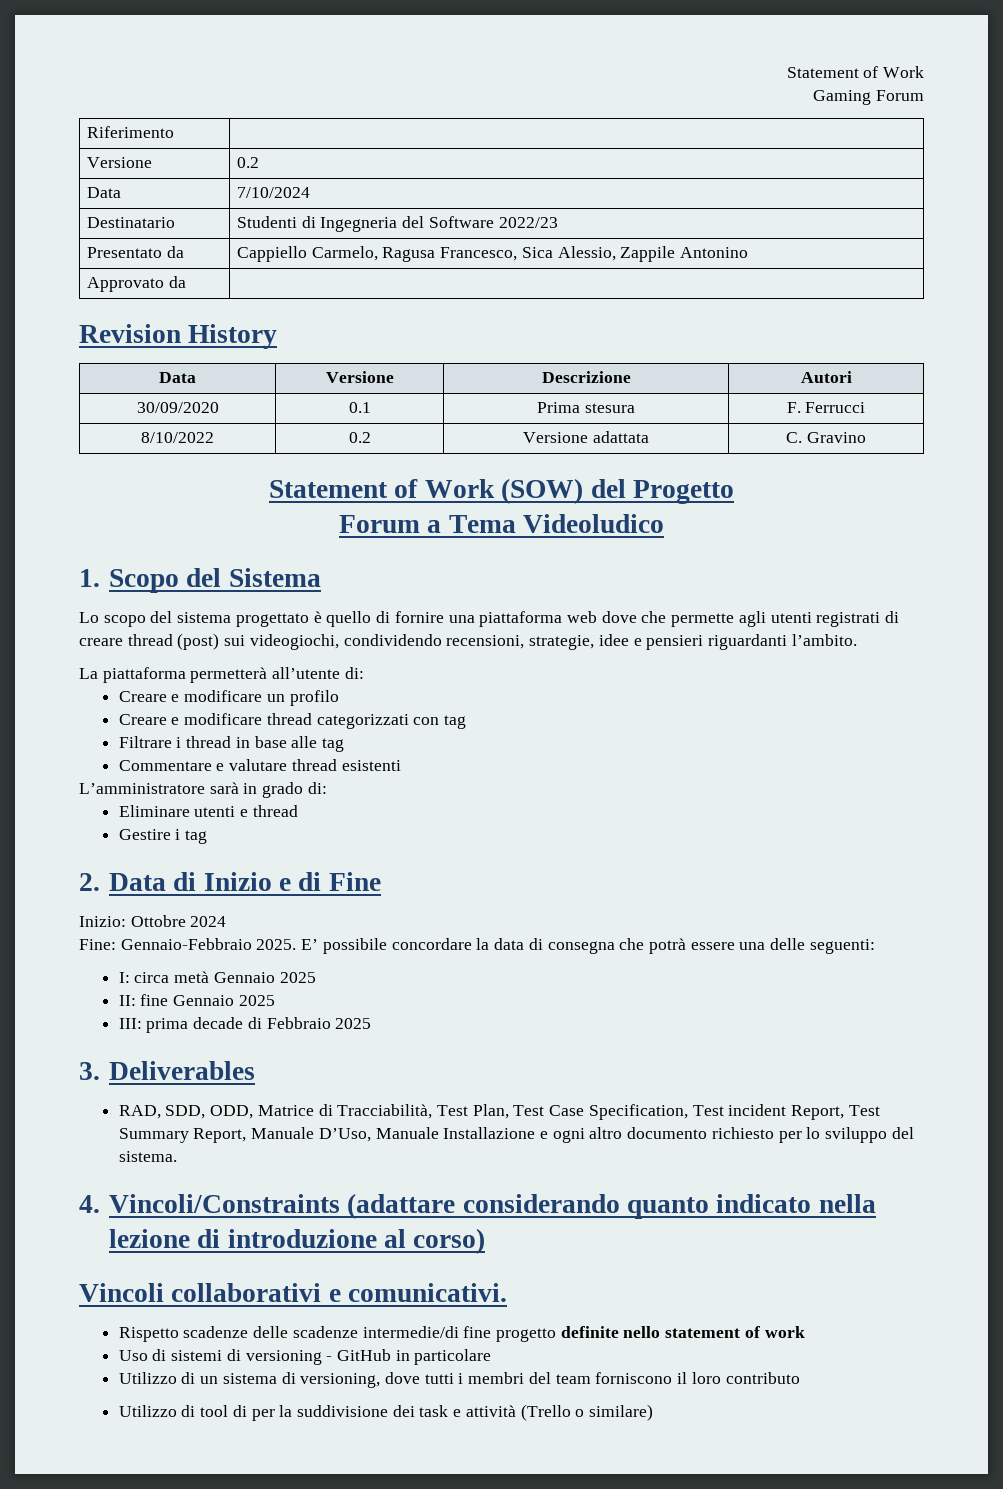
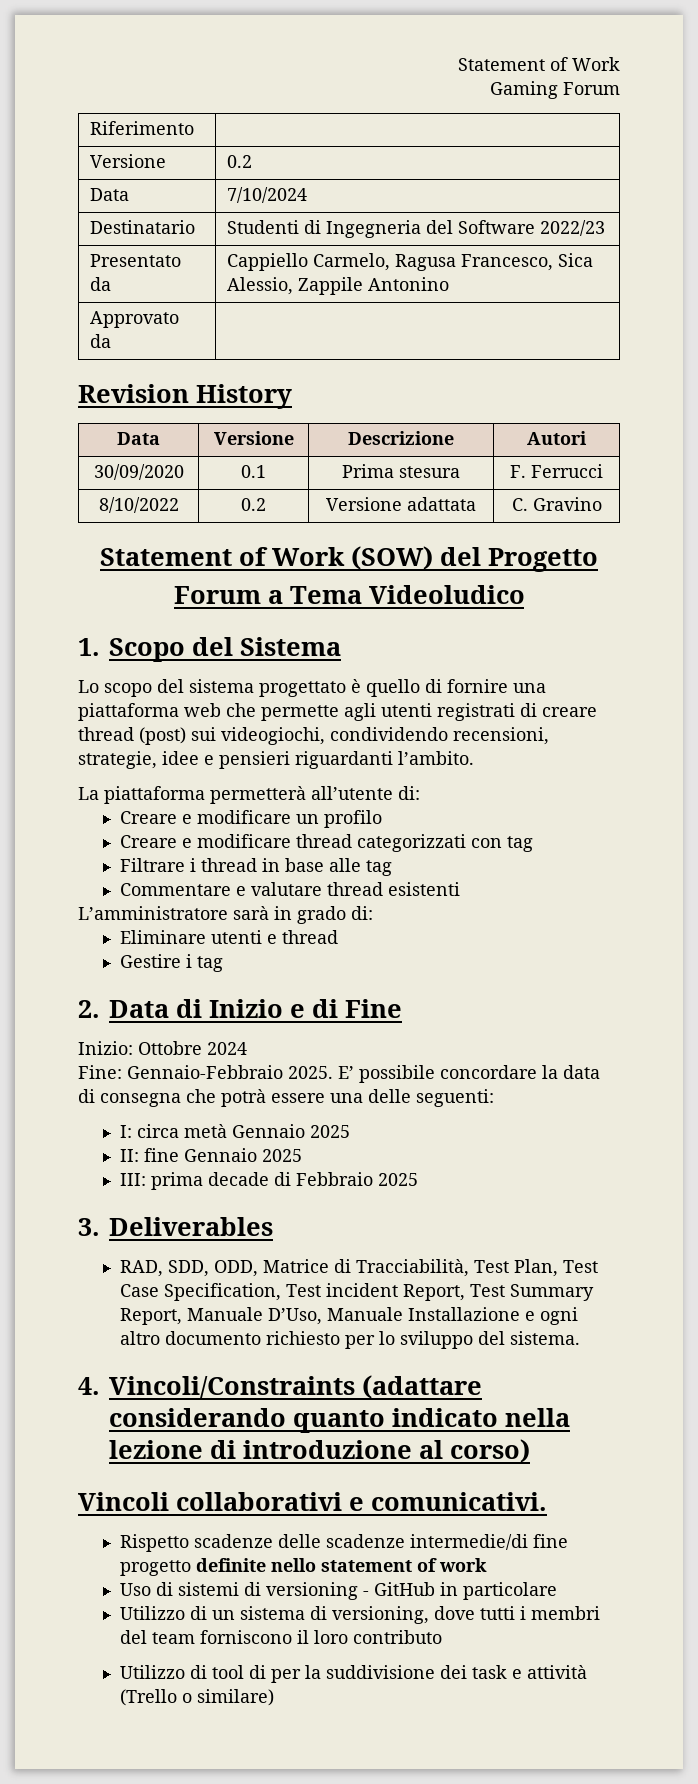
[601,611,637,623] dove -> (221, 710) none

